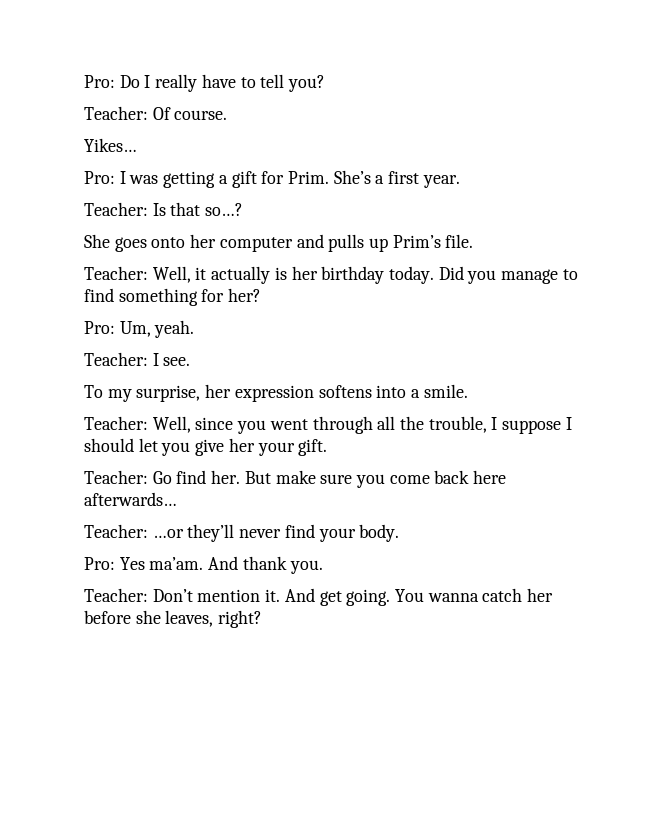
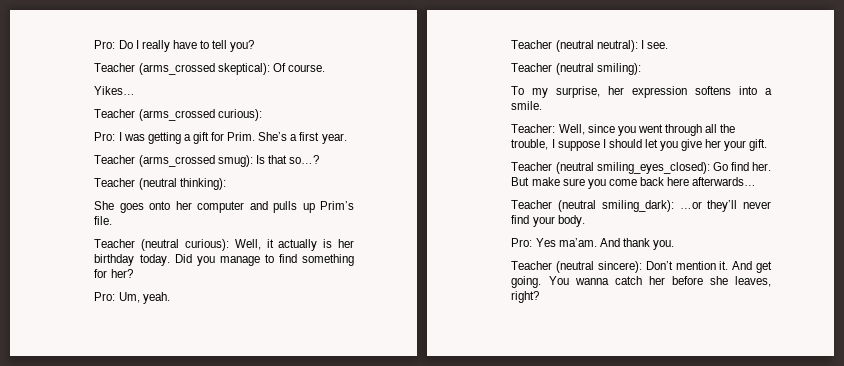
[83,106,148,120] Teacher: -> [94,63,270,75] Teacher (arms_crossed skeptical):
(137, 145) none -> [94,109,262,121] // Teacher (arms_crossed curious):
[83,202,148,216] Teacher: -> [94,155,253,167] Teacher (arms_crossed smug):
(244, 209) none -> [94,178,226,190] // Teacher (neutral thinking):
[83,266,148,280] Teacher: -> [94,239,230,251] Teacher (neutral curious):
[83,352,148,366] Teacher: -> [511,40,638,52] Teacher (neutral neutral):
(191, 361) none -> [511,63,641,75] // Teacher (neutral smiling):
[83,470,148,484] Teacher: -> [511,162,710,174] Teacher (neutral smiling_eyes_closed):
[83,524,148,538] Teacher: -> [511,200,674,212] Teacher (neutral smiling_dark):
[83,588,148,602] Teacher: -> [511,261,643,273] Teacher (neutral sincere):

